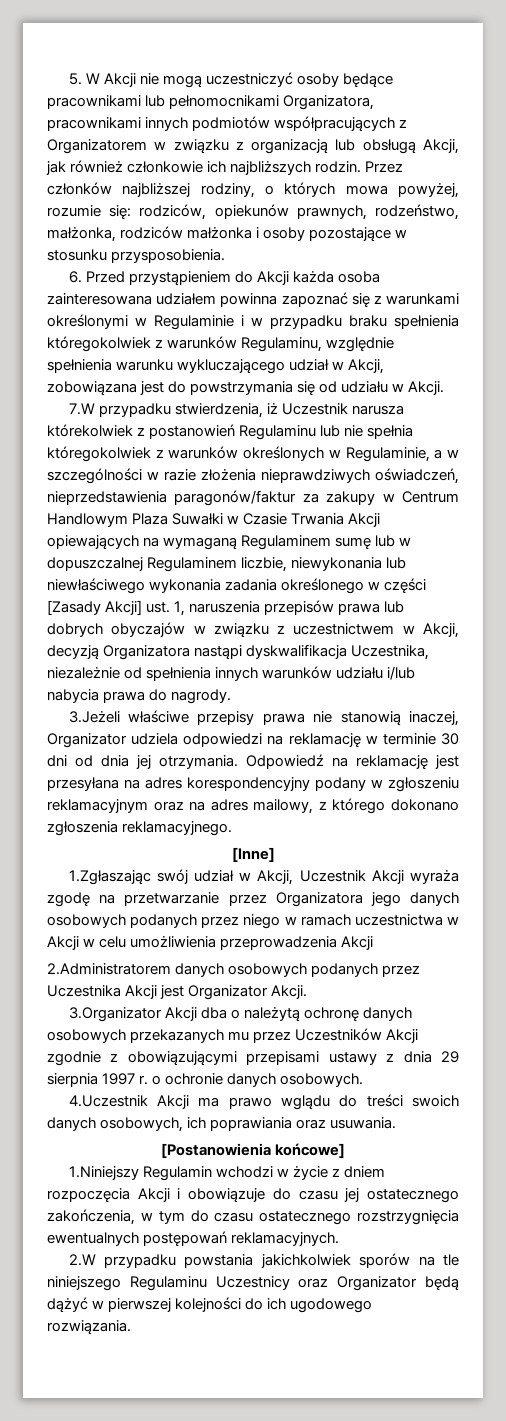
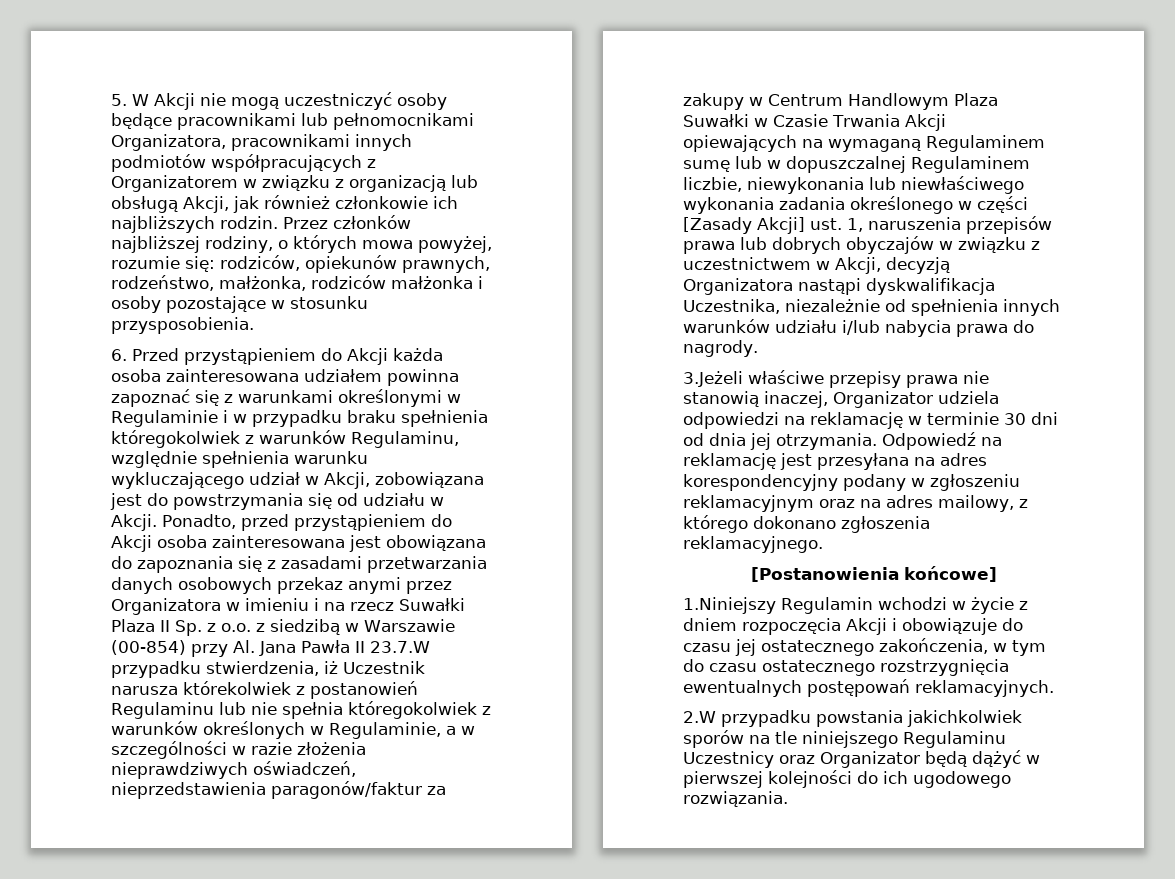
[68,403,95,415] // 7.W -> [162,514,452,531] [111,535,486,552] [111,556,487,573] [111,577,452,594] [111,598,465,615] [111,619,455,636] [111,640,430,657] Ponadto, przed przystąpieniem do Akcji osoba zainteresowana jest obowiązana do zapoznania się z zasadami przetwarzania danych osobowych przekaz anymi przez Organizatora w imieniu i na rzecz Suwałki Plaza II Sp. z o.o. z siedzibą w Warszawie (00-854) przy Al. Jana Pawła II 23.7.W
[231,847,275,862] [68,869,459,885] [47,892,459,907] [47,914,460,929] [47,936,374,950] [47,963,421,977] [47,985,308,1000] [68,1007,412,1022] [47,1028,419,1043] [47,1051,460,1066] [47,1073,364,1087] [68,1094,460,1110] [47,1117,397,1132] // [Inne] // 1.Zgłaszając swój udział w Akcji, Uczestnik Akcji wyraża zgodę na przetwarzanie przez Organizatora jego danych osobowych podanych przez niego w ramach uczestnictwa w Akcji w celu umożliwienia przeprowadzenia Akcji // 2.Administratorem danych osobowych podanych przez Uczestnika Akcji jest Organizator Akcji. // 3.Organizator Akcji dba o należytą ochronę danych osobowych przekazanych mu przez Uczestników Akcji zgodnie z obowiązującymi przepisami ustawy z dnia 29 sierpnia 1997 r. o ochronie danych osobowych. // 4.Uczestnik Akcji ma prawo wglądu do treści swoich danych osobowych, ich poprawiania oraz usuwania. -> (823, 544) none

